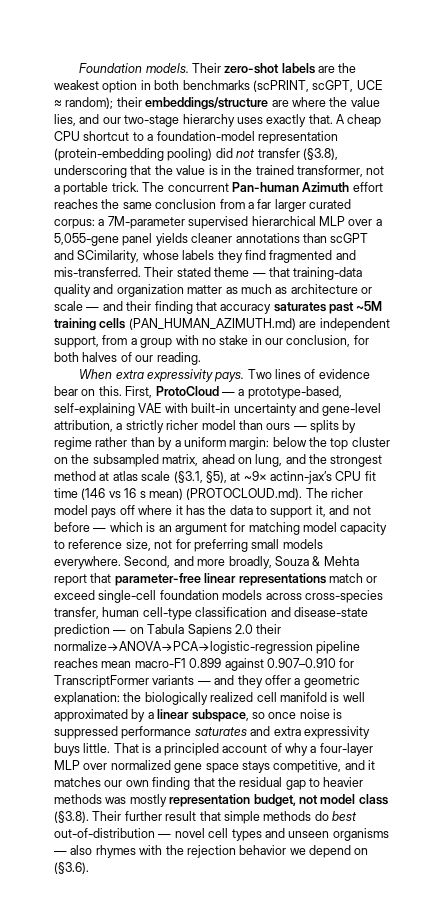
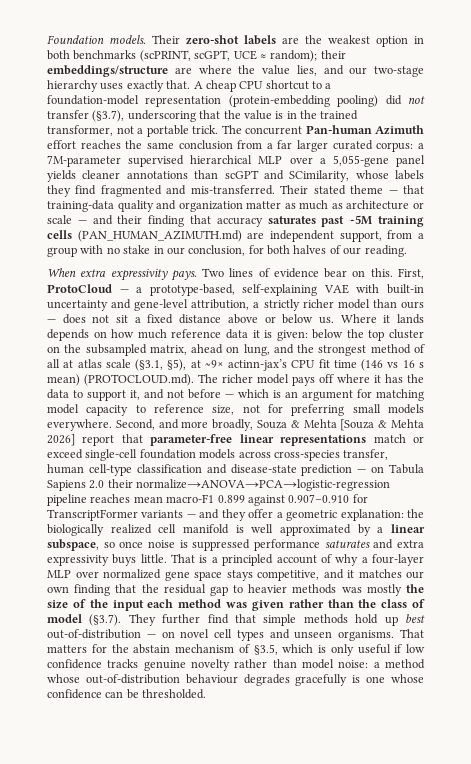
[302,148,338,160] (§3.8), -> [92,110,125,122] (§3.7),
[310,420,357,433] [54,437,270,450] splits by regime rather than by a uniform margin: -> [62,314,424,324] [47,329,308,341] does not sit a fixed distance above or below us. Where it lands depends on how much reference data it is given:
(96, 476) none -> [414,344,425,353] [47,359,60,368] of all
(359, 561) none -> [340,419,425,431] [47,434,75,446] [Souza & Mehta 2026]
[169,794,388,807] [54,811,197,823] representation budget, not model class (§3.8). Their further result -> [406,584,425,593] [47,599,425,611] [47,614,229,626] the size of the input each method was given rather than the class of model (§3.7). They further find
[314,811,329,821] do -> [355,614,398,626] hold up
(172, 836) none -> [161,631,175,638] on
[332,828,389,841] [54,845,369,858] [54,862,89,874] organisms — also rhymes with the rejection behavior we depend on (§3.6). -> [338,629,424,641] [47,644,425,656] [47,659,425,671] [47,674,424,686] [47,689,207,699] organisms. That matters for the abstain mechanism of §3.5, which is only useful if low confidence tracks genuine novelty rather than model noise: a method whose out-of-distribution behaviour degrades gracefully is one whose confidence can be thresholded.

